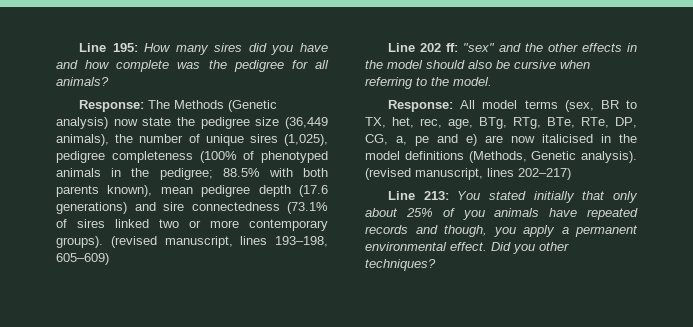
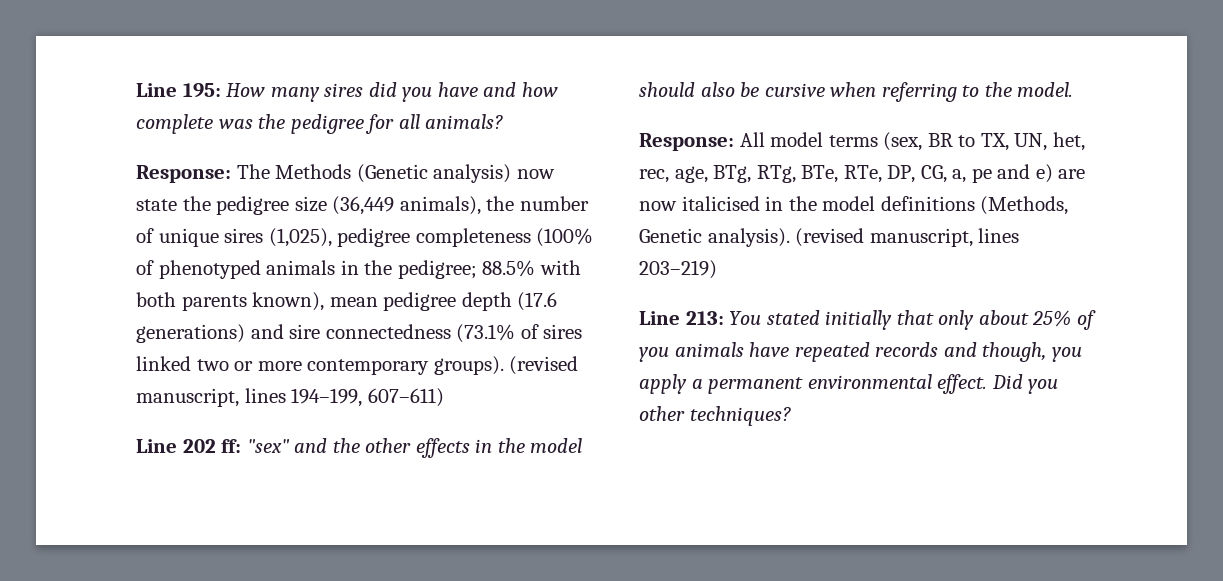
[275,236,328,247] [56,253,109,265] 193–198, 605–609) -> [291,388,444,407] 194–199, 607–611)
(386, 122) none -> [1014,133,1048,151] UN,
[518,168,571,180] 202–217) -> [639,260,717,279] 203–219)

